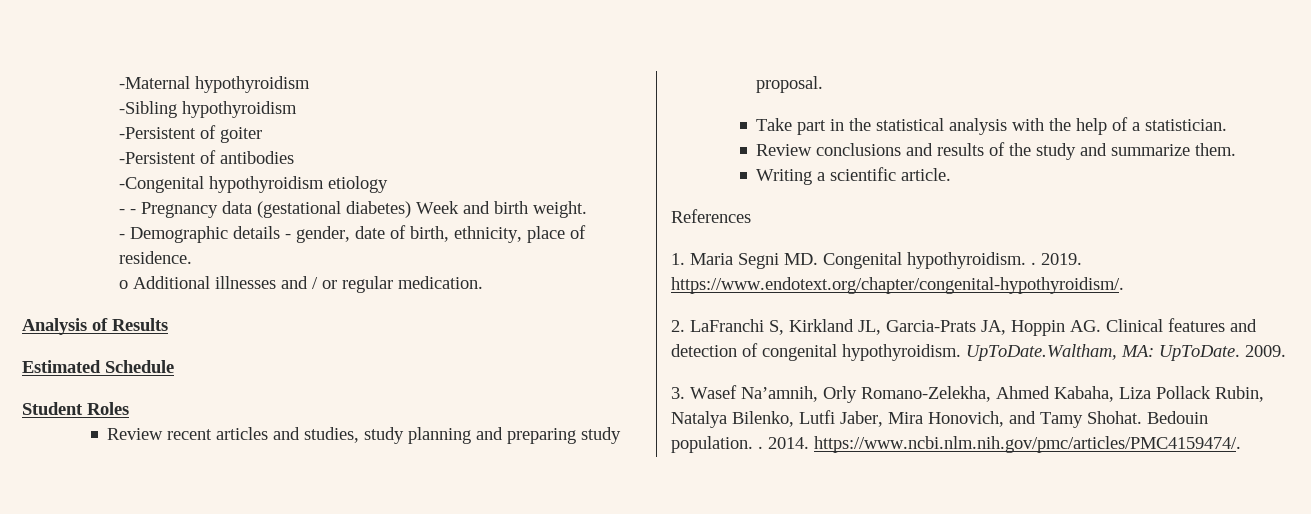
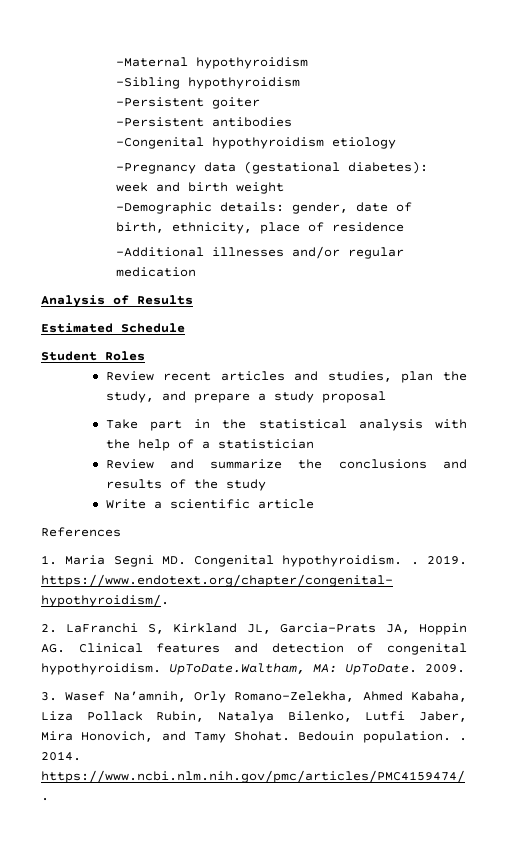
[200,125,217,139] of -> (204, 102) none
[200,150,217,164] of -> (204, 122) none
[119,201,588,218] [119,226,292,243] - - Pregnancy data (gestational diabetes) Week and birth weight. // - Demographic details - -> [115,161,428,174] [115,182,284,194] [115,202,284,214] -Pregnancy data (gestational diabetes): week and birth weight // -Demographic details:
[119,251,193,264] [119,276,484,293] residence. // o Additional illnesses and / or regular medication. -> [331,222,404,232] [115,246,404,259] [115,267,196,277] residence // -Additional illnesses and/or regular medication
[364,427,622,444] [756,76,824,93] study planning and preparing study proposal. -> [401,371,468,383] [105,391,386,403] plan the study, and prepare a study proposal
[1145,119,1228,131] [756,144,813,156] statistician. // Review -> [217,439,314,449] [105,459,323,469] statistician // Review and summarize the
[1080,143,1237,156] [756,169,813,185] and summarize them. // Writing -> [105,499,146,509] // Write
[901,168,952,181] article. -> [257,499,314,509] article

